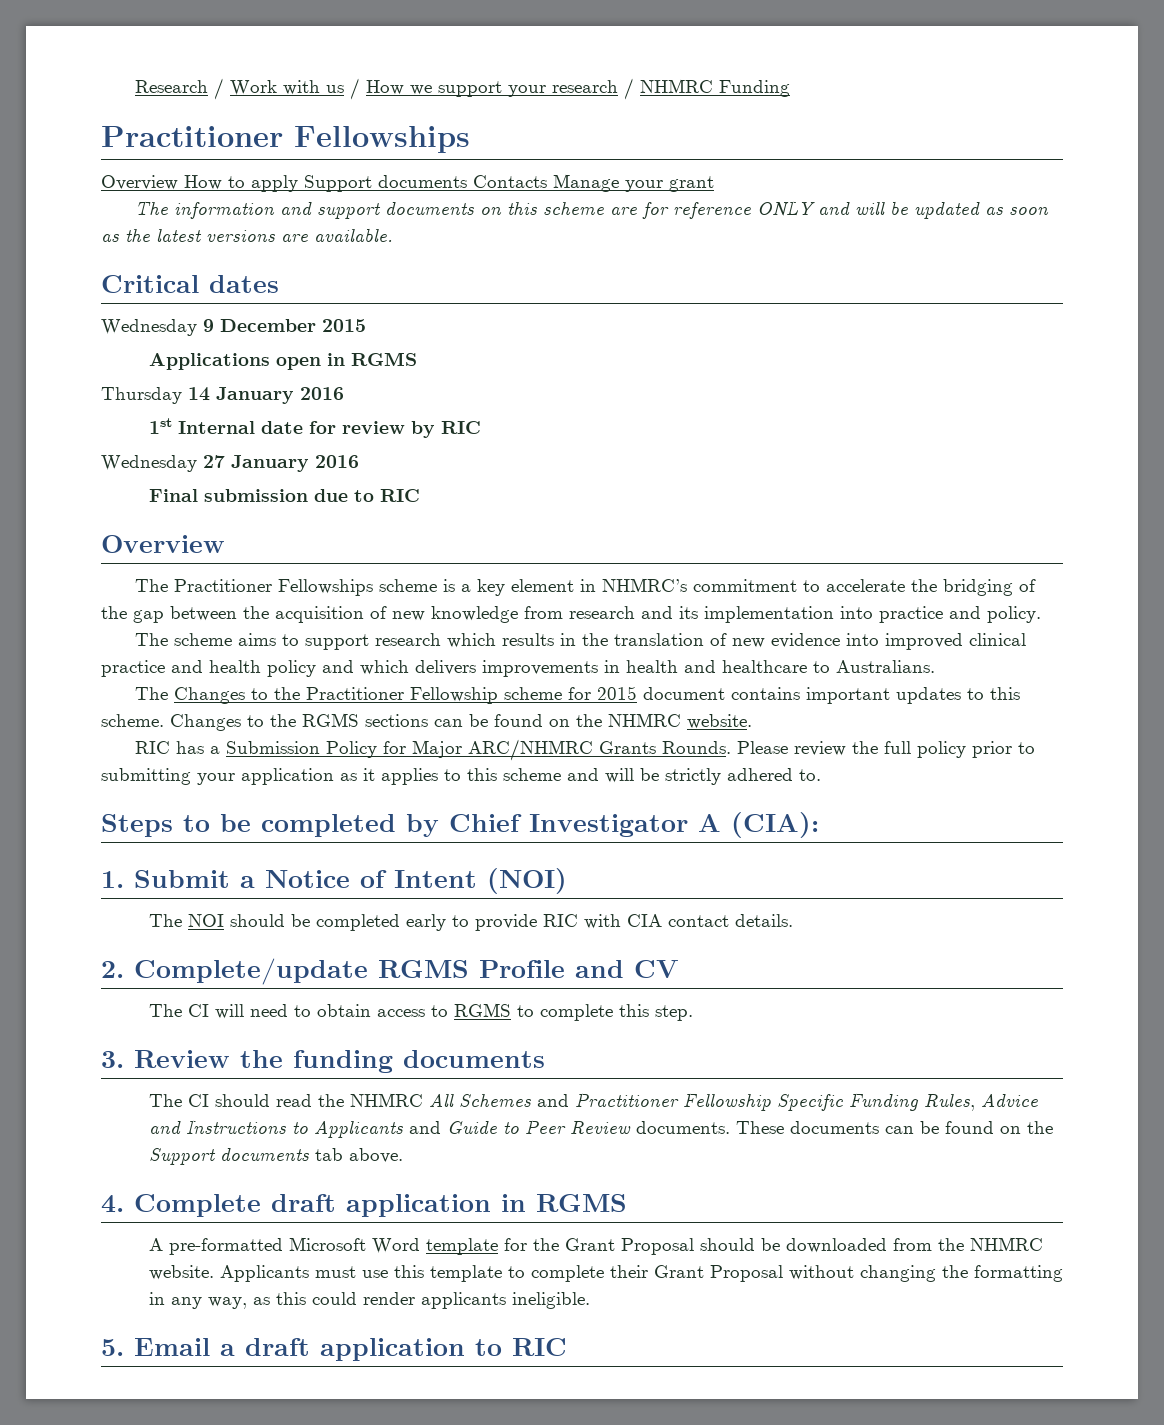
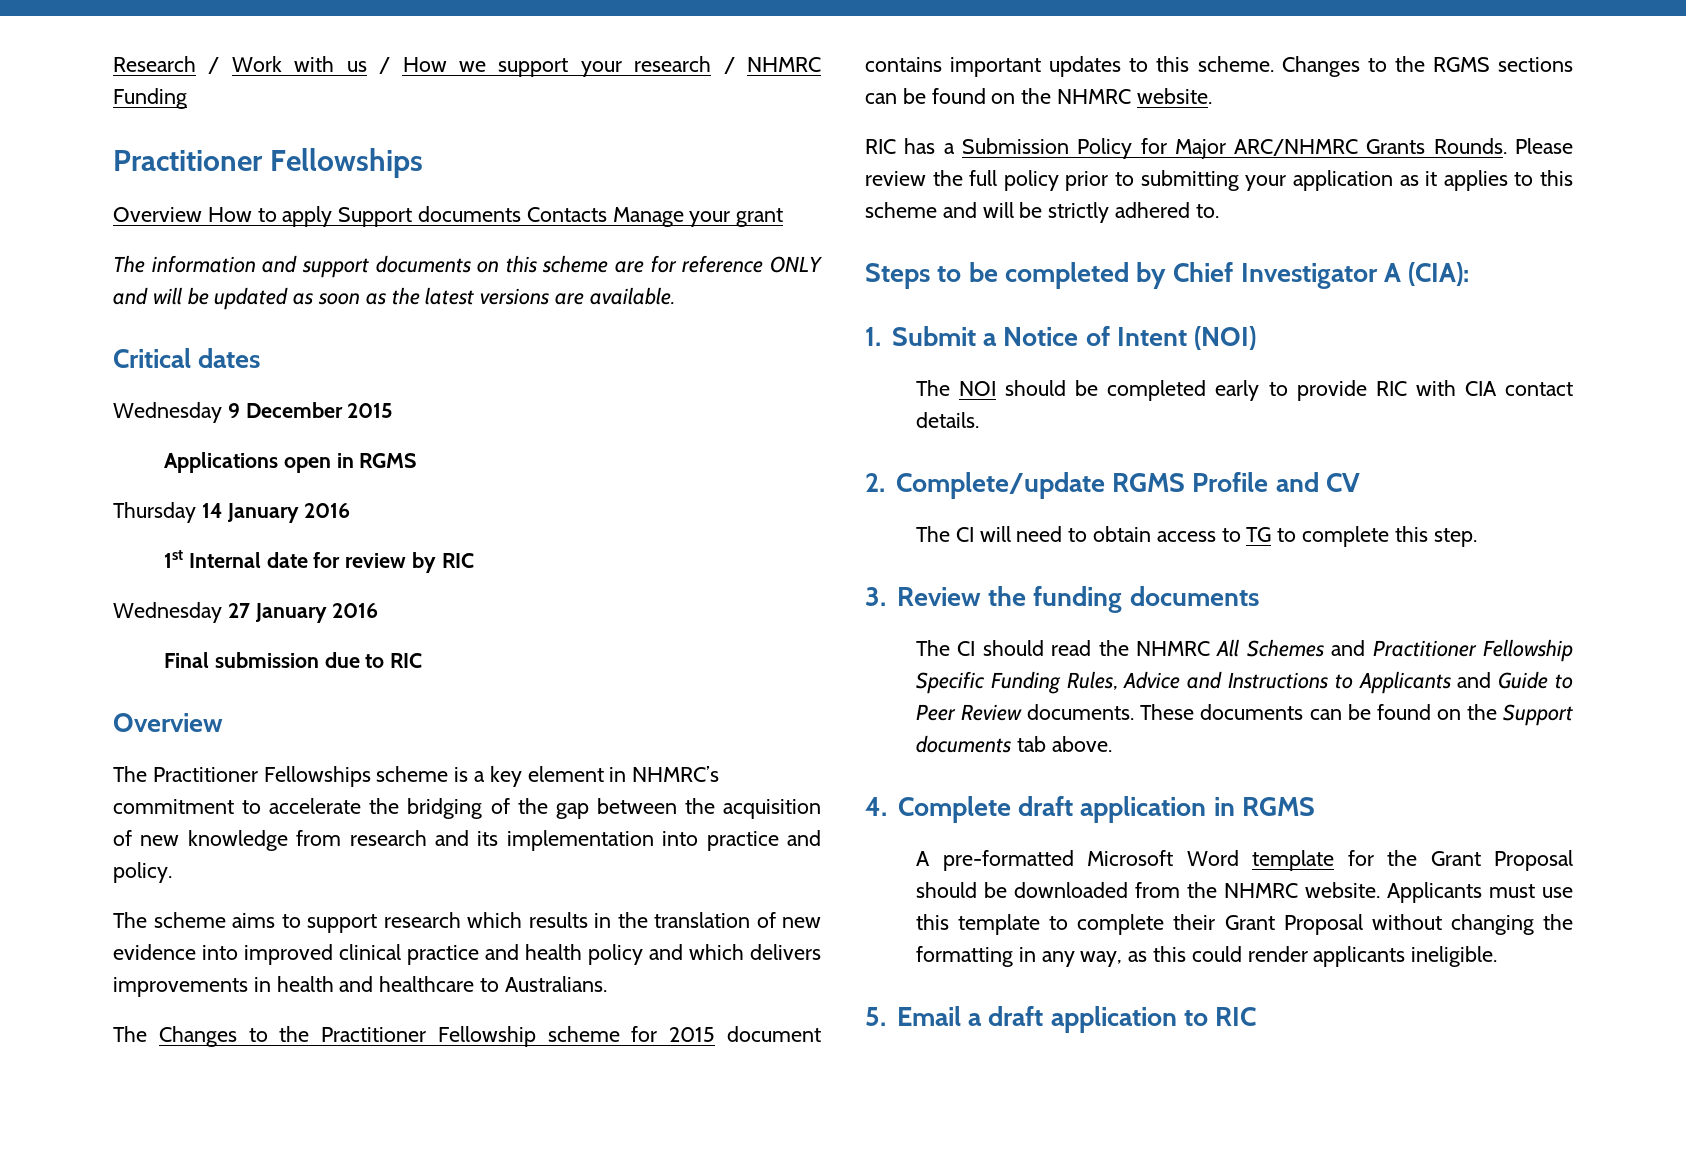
[453,1003,511,1017] RGMS -> [1246,527,1272,542] TG

